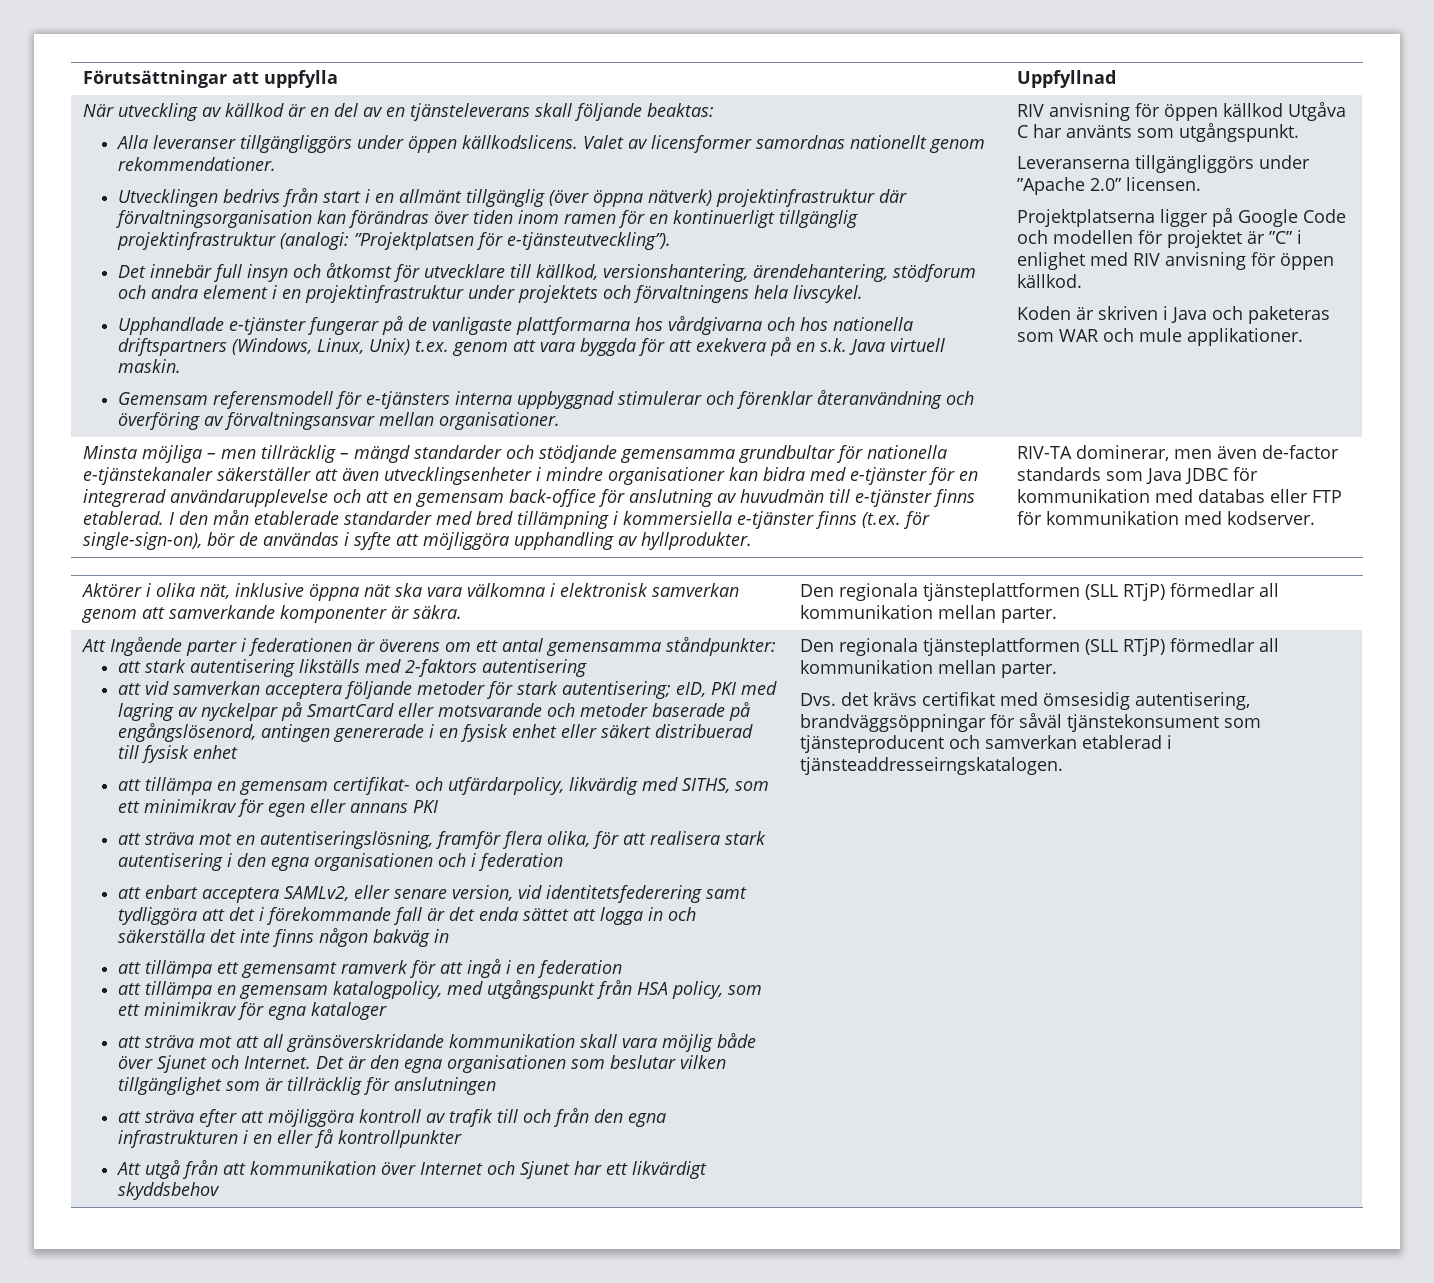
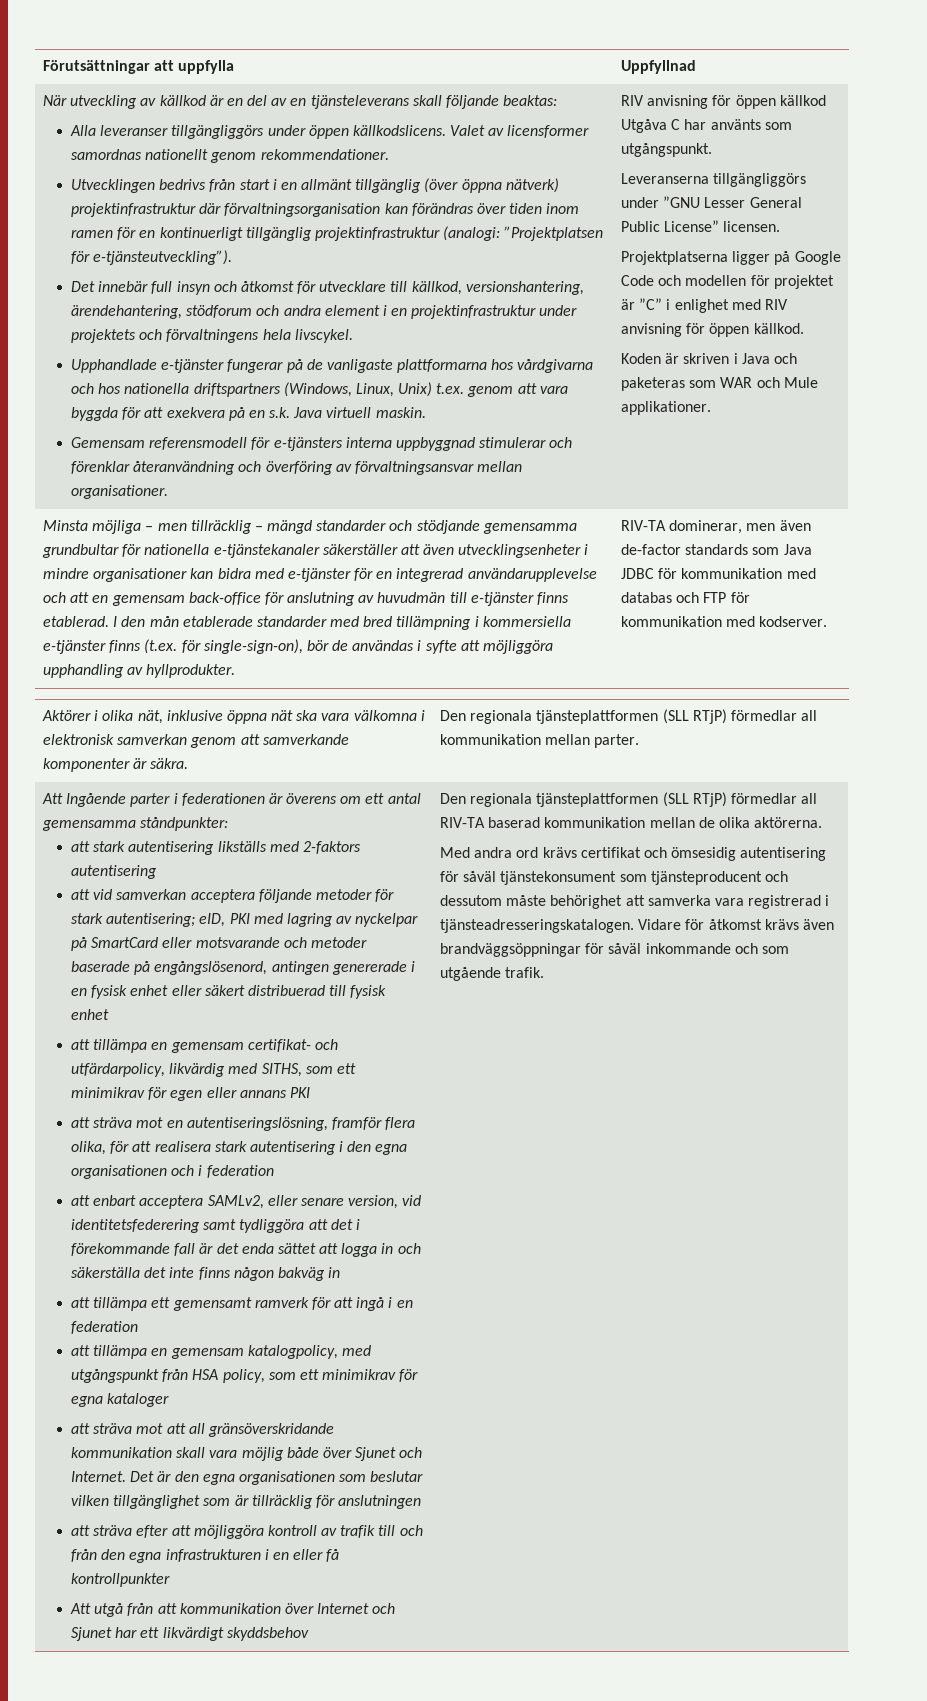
[1016,177,1122,195] ”Apache 2.0” -> [663,196,802,208] [620,220,720,232] ”GNU Lesser General Public License”
[1138,328,1182,342] mule -> [783,377,818,388] Mule
[1269,489,1308,503] eller -> [676,592,700,603] och
[799,660,1057,678] [799,692,1250,710] [799,714,986,732] kommunikation mellan parter. // Dvs. det krävs certifikat med ömsesidig autentisering, brandväggsöppningar -> [439,817,823,828] [439,847,827,861] RIV-TA baserad kommunikation mellan de olika aktörerna. // Med andra ord krävs certifikat och ömsesidig autentisering
[984,735,1172,749] [799,757,1063,775] samverkan etablerad i tjänsteaddresseirngskatalogen. -> [439,895,830,909] [439,919,834,933] [439,943,789,957] [439,967,545,981] dessutom måste behörighet att samverka vara registrerad i tjänsteadresseringskatalogen. Vidare för åtkomst krävs även brandväggsöppningar för såväl inkommande och som utgående trafik.

